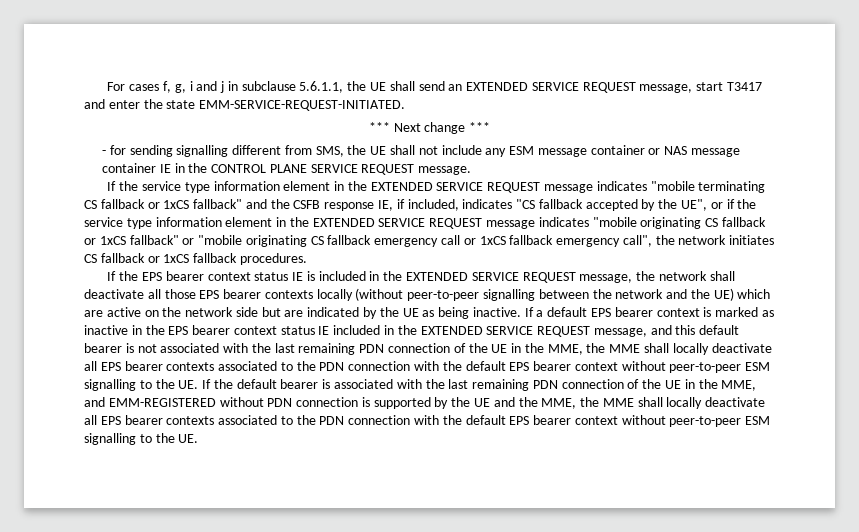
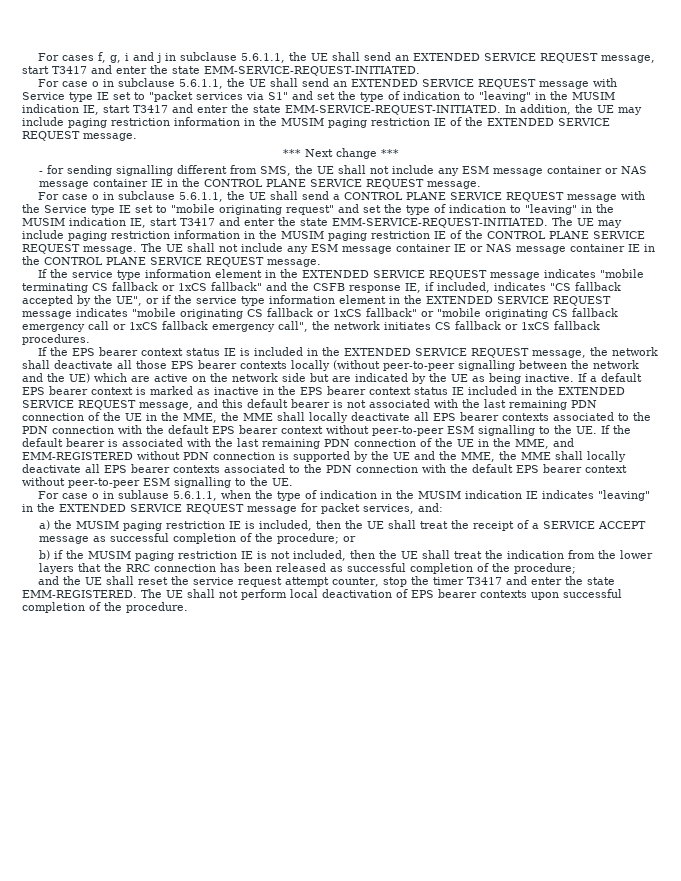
(406, 105) none -> [38,78,618,89] [22,91,615,102] [22,104,642,115] [22,117,610,128] [22,131,137,141] // For case o in subclause 5.6.1.1, the UE shall send an EXTENDED SERVICE REQUEST message with Service type IE set to "packet services via S1" and set the type of indication to "leaving" in the MUSIM indication IE, start T3417 and enter the state EMM-SERVICE-REQUEST-INITIATED. In addition, the UE may include paging restriction information in the MUSIM paging restriction IE of the EXTENDED SERVICE REQUEST message.
(472, 170) none -> [38,191,646,202] [22,204,614,215] [22,217,622,228] [22,230,645,241] [22,243,655,254] [22,256,321,267] // For case o in subclause 5.6.1.1, the UE shall send a CONTROL PLANE SERVICE REQUEST message with the Service type IE set to "mobile originating request" and set the type of indication to "leaving" in the MUSIM indication IE, start T3417 and enter the state EMM-SERVICE-REQUEST-INITIATED. The UE may include paging restriction information in the MUSIM paging restriction IE of the CONTROL PLANE SERVICE REQUEST message. The UE shall not include any ESM message container IE or NAS message container IE in the CONTROL PLANE SERVICE REQUEST message.
(199, 438) none -> [38,490,651,501] [22,503,443,514] [39,520,647,531] [39,533,357,544] [39,550,654,561] [39,563,577,574] [38,576,616,587] [22,589,622,600] [22,602,188,613] // For case o in sublause 5.6.1.1, when the type of indication in the MUSIM indication IE indicates "leaving" in the EXTENDED SERVICE REQUEST message for packet services, and: // a) the MUSIM paging restriction IE is included, then the UE shall treat the receipt of a SERVICE ACCEPT message as successful completion of the procedure; or // b) if the MUSIM paging restriction IE is not included, then the UE shall treat the indication from the lower layers that the RRC connection has been released as successful completion of the procedure; // and the UE shall reset the service request attempt counter, stop the timer T3417 and enter the state EMM-REGISTERED. The UE shall not perform local deactivation of EPS bearer contexts upon successful completion of the procedure.

